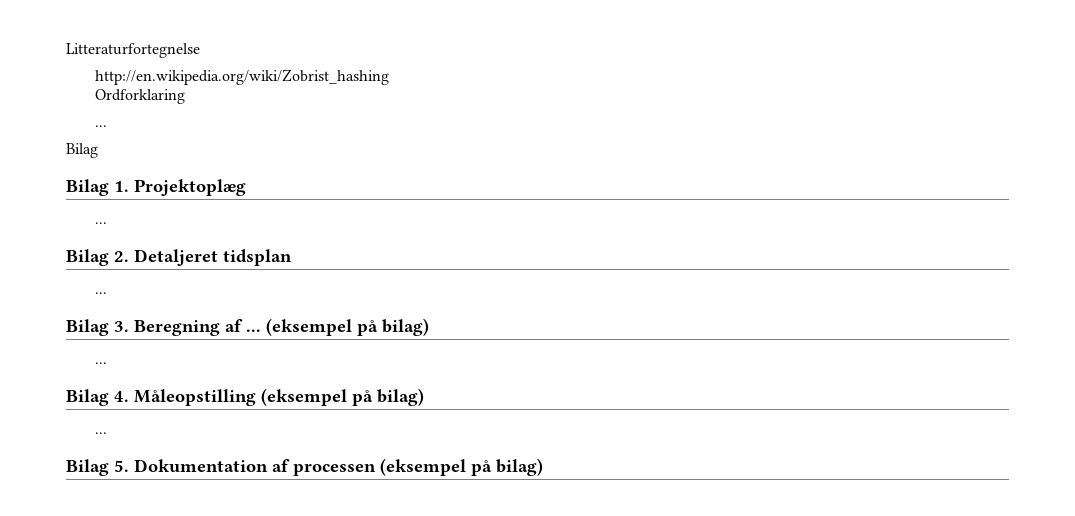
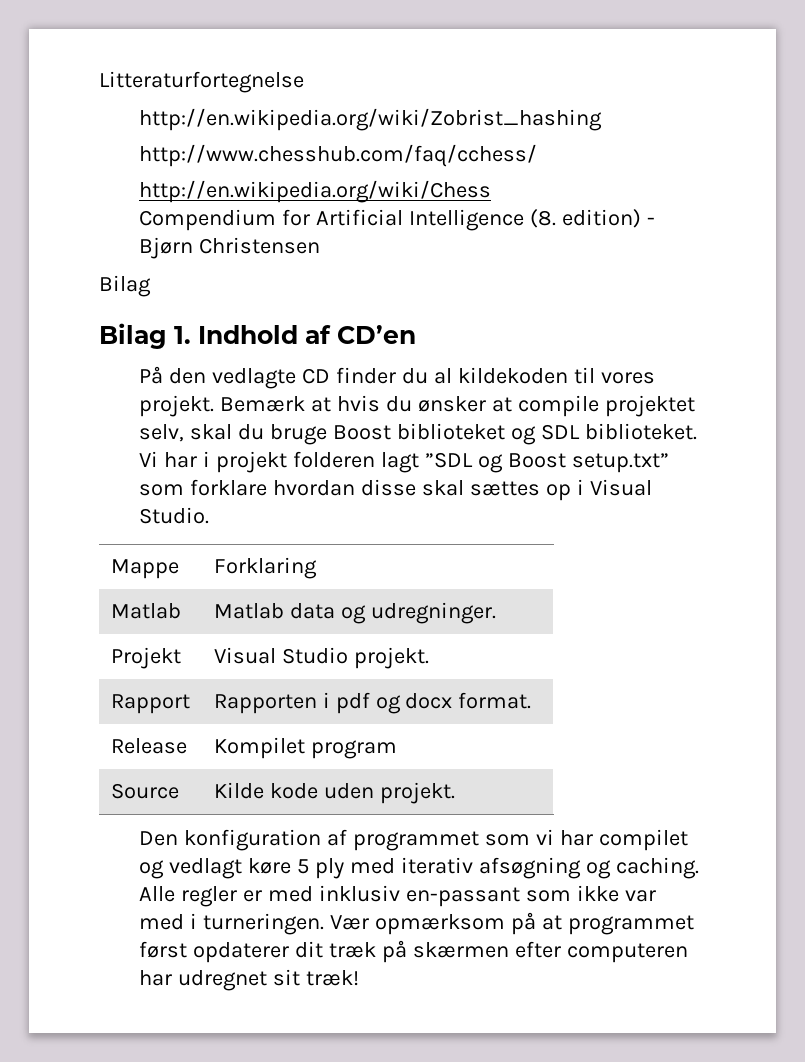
[94,89,185,104] [94,125,107,127] [66,143,98,158] [66,179,246,196] [94,222,107,224] [66,249,292,266] [94,292,107,294] [66,318,429,336] [94,362,107,364] [66,388,424,406] [94,432,107,434] [66,458,543,476] Ordforklaring // ... // Bilag // Bilag 1. Projektoplæg // ... // Bilag 2. Detaljeret tidsplan // ... // Bilag 3. Beregning af ... (eksempel på bilag) // ... // Bilag 4. Måleopstilling (eksempel på bilag) // ... // Bilag 5. Dokumentation af processen (eksempel på bilag) -> [139,144,538,167] [139,180,492,203] [139,209,655,231] [139,237,321,259] [99,275,151,297] [99,323,416,349] [139,366,655,389] [139,395,695,417] [139,423,697,445] [139,451,669,473] [139,479,652,501] [139,507,210,524] [110,559,179,579] [213,557,317,579] [110,603,181,619] [213,602,496,624] [110,647,181,669] [213,647,429,669] [110,694,190,714] [213,692,532,714] [110,738,187,754] [213,737,397,759] [110,783,179,799] [213,782,455,804] [139,829,688,851] [139,857,699,879] [139,885,656,907] [139,912,694,935] [139,940,688,963] [139,969,359,991] http://www.chesshub.com/faq/cchess/ // http://en.wikipedia.org/wiki/Chess // Compendium for Artificial Intelligence (8. edition) - Bjørn Christensen // Bilag // Bilag 1. Indhold af CD’en // På den vedlagte CD finder du al kildekoden til vores projekt. Bemærk at hvis du ønsker at compile projektet selv, skal du bruge Boost biblioteket og SDL biblioteket. Vi har i projekt folderen lagt ”SDL og Boost setup.txt” som forklare hvordan disse skal sættes op i Visual Studio. // Mappe | Forklaring // Matlab | Matlab data og udregninger. // Projekt | Visual Studio projekt. // Rapport | Rapporten i pdf og docx format. // Release | Kompilet program // Source | Kilde kode uden projekt. // Den konfiguration af programmet som vi har compilet og vedlagt køre 5 ply med iterativ afsøgning og caching. Alle regler er med inklusiv en-passant som ikke var med i turneringen. Vær opmærksom på at programmet først opdaterer dit træk på skærmen efter computeren har udregnet sit træk!

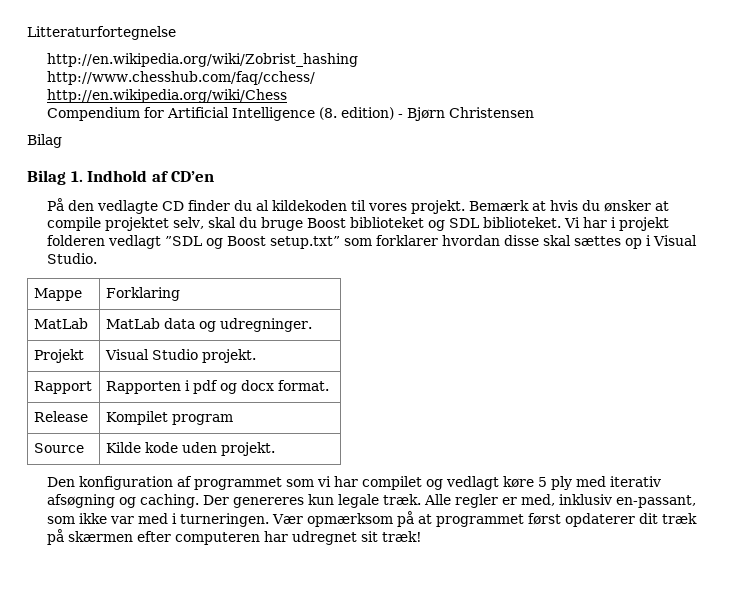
[380,452,419,473] lagt -> [107,235,161,249] vedlagt
[190,479,268,496] forklare -> [375,235,438,246] forklarer
[110,603,181,619] [213,603,284,619] Matlab | Matlab -> [33,318,88,329] [105,318,160,329] MatLab | MatLab
[139,885,520,907] Alle regler er med inklusiv en-passant -> [202,494,696,508] Der genereres kun legale træk. Alle regler er med, inklusiv en-passant,

